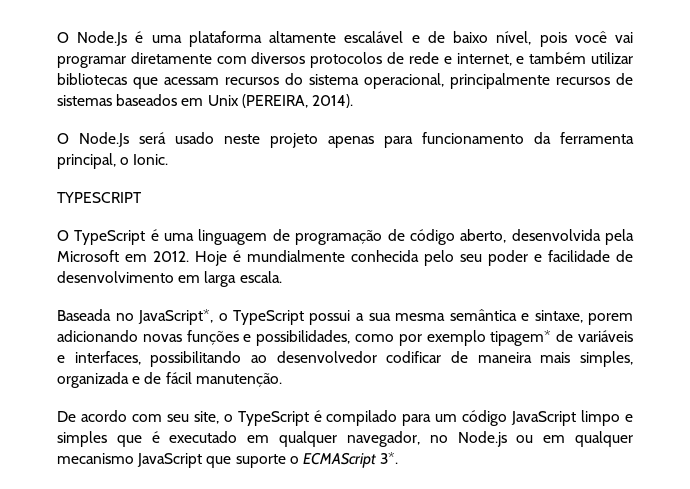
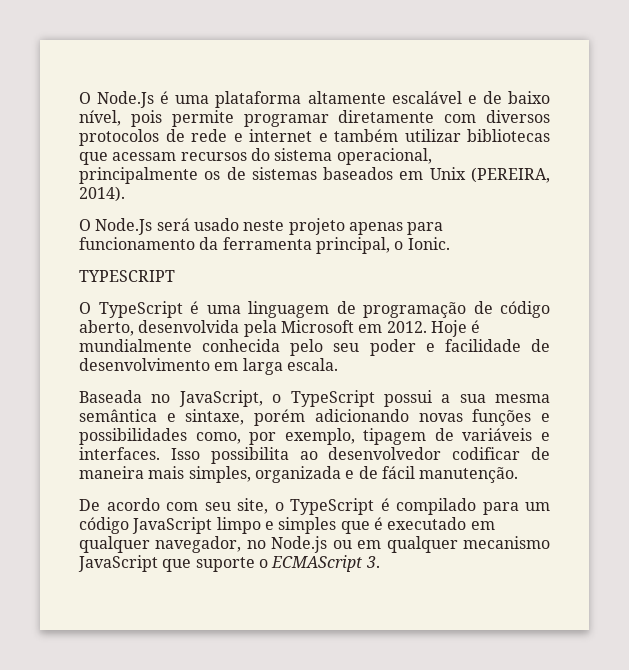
[574,31,633,43] você vai -> [171,110,234,127] permite
[456,53,512,66] internet, -> [249,129,312,142] internet
[556,77,610,85] recursos -> [204,171,221,180] os
[138,309,214,325] JavaScript*, -> [178,390,263,407] JavaScript,
[587,313,633,325] porem -> [254,409,306,426] porém
[256,330,633,346] [57,351,242,367] possibilidades, como por exemplo tipagem* de variáveis e interfaces, possibilitando -> [79,428,550,445] [79,447,289,464] possibilidades como, por exemplo, tipagem de variáveis e interfaces. Isso possibilita
[380,452,399,464] 3*. -> [365,556,380,568] 3.

